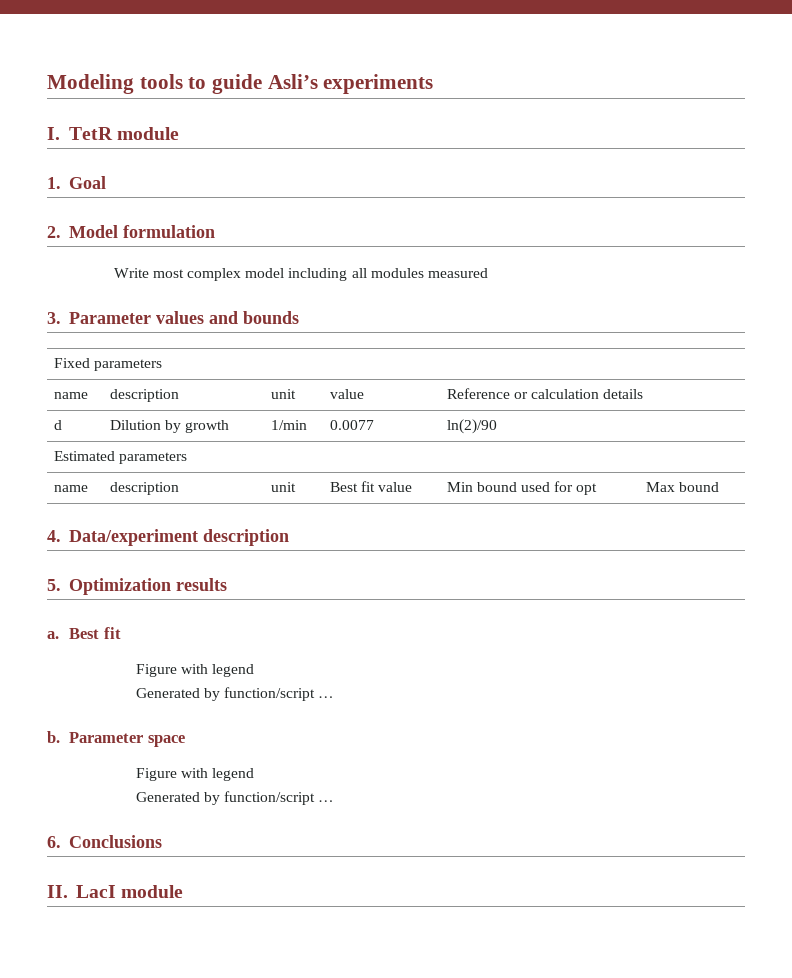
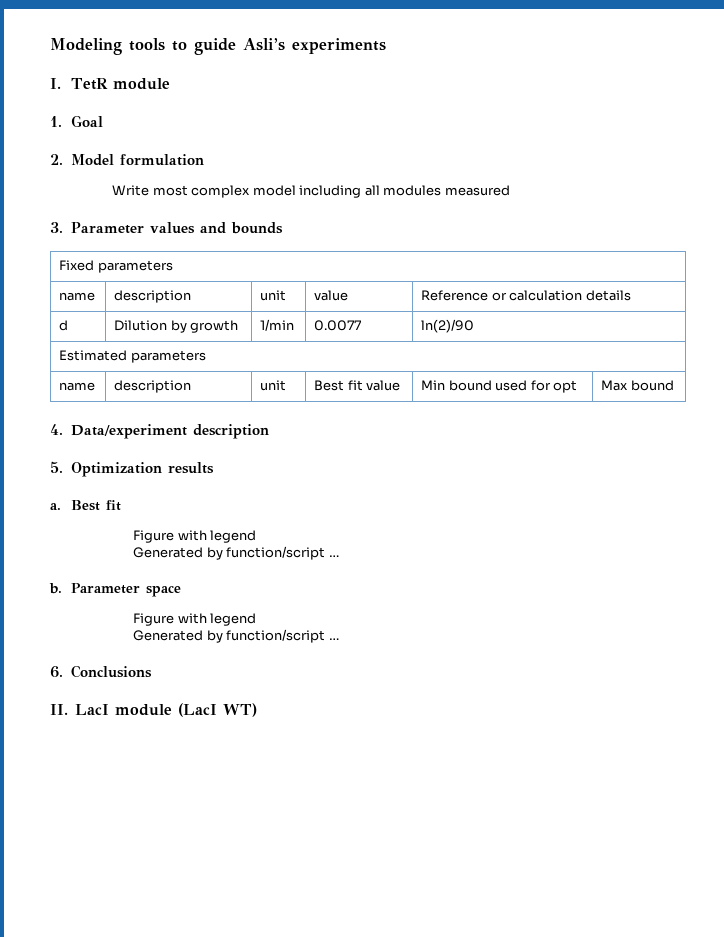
(184, 891) none -> [177,703,257,717] (LacI WT)

